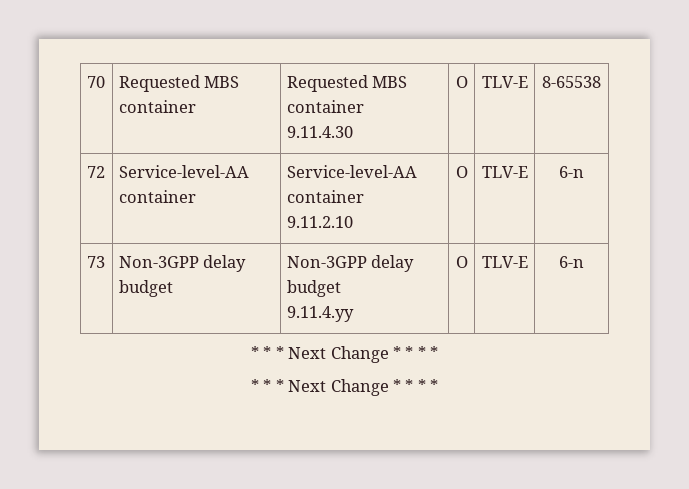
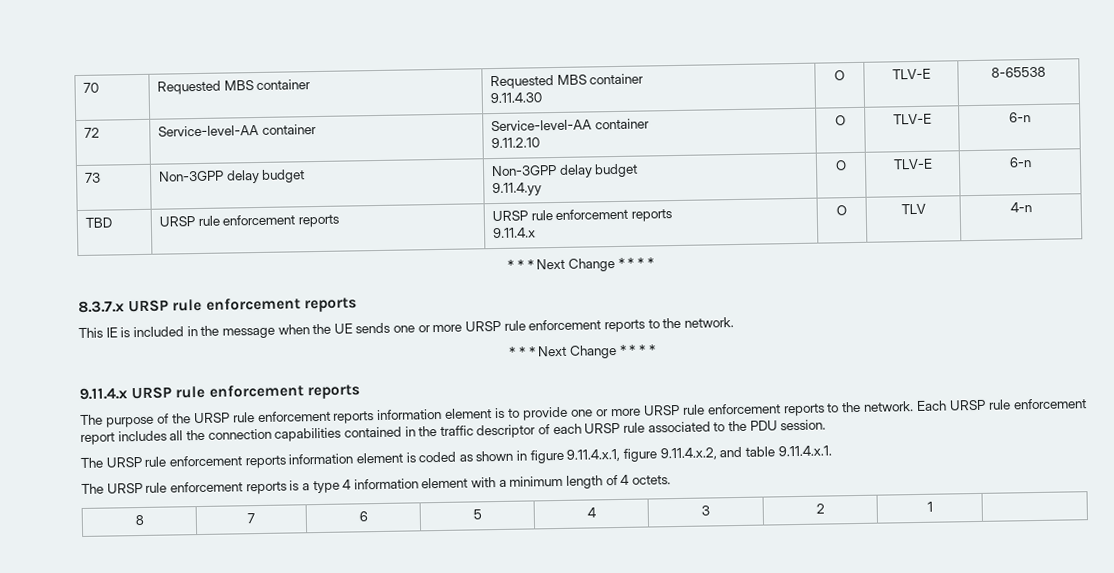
[250,346,439,363] [250,379,439,396] // * * * Next Change * * * * // * * * Next Change * * * * -> [85,217,113,228] [159,214,340,228] [492,208,673,222] [493,227,537,239] [836,205,847,216] [900,203,926,215] [1009,202,1032,213] [507,257,654,272] [78,297,357,314] [78,317,734,339] [509,344,656,359] [79,384,360,401] [80,398,1087,428] [80,419,827,446] [80,445,832,469] [81,474,671,495] [134,514,144,526] [247,513,255,524] [358,511,368,522] [472,509,482,520] [586,507,596,518] [701,505,710,516] [815,503,825,514] [926,501,933,512] // TBD | URSP rule enforcement reports | URSP rule enforcement reports // 9.11.4.x | O | TLV | 4-n // * * * Next Change * * * * // 8.3.7.x URSP rule enforcement reports // This IE is included in the message when the UE sends one or more URSP rule enforcement reports to the network. // * * * Next Change * * * * // 9.11.4.x URSP rule enforcement reports // The purpose of the URSP rule enforcement reports information element is to provide one or more URSP rule enforcement reports to the network. Each URSP rule enforcement report includes all the connection capabilities contained in the traffic descriptor of each URSP rule associated to the PDU session. // The URSP rule enforcement reports information element is coded as shown in figure 9.11.4.x.1, figure 9.11.4.x.2, and table 9.11.4.x.1. // The URSP rule enforcement reports is a type 4 information element with a minimum length of 4 octets. // 8 | 7 | 6 | 5 | 4 | 3 | 2 | 1 |

